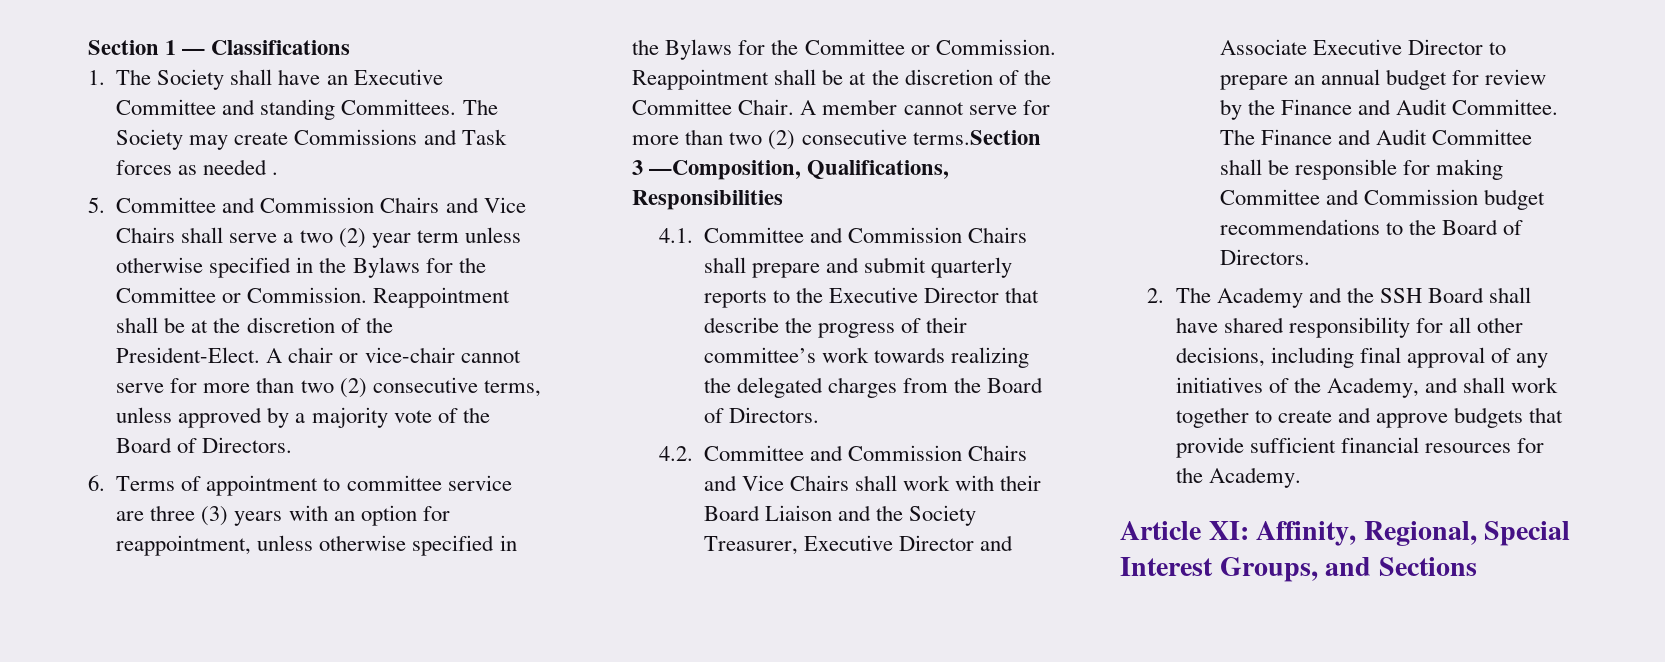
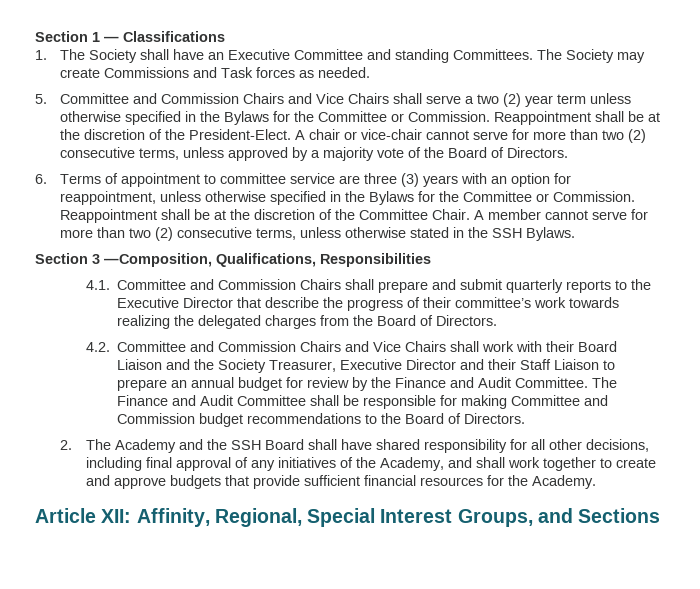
[203,159,279,175] needed . -> [318,67,371,78] needed.
[912,130,1041,145] terms.Section -> [256,227,576,241] [35,253,88,264] terms, unless otherwise stated in the SSH Bylaws. // Section
[1219,39,1484,55] Associate Executive Director -> [487,359,599,370] their Staff Liaison
[1208,521,1249,540] XI: -> [101,509,132,523] XII:

